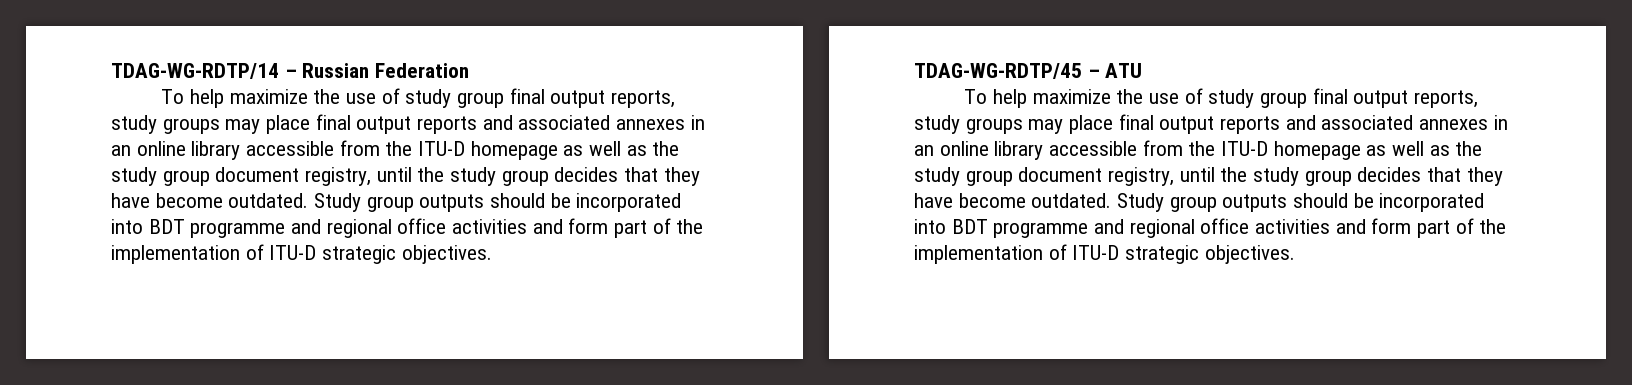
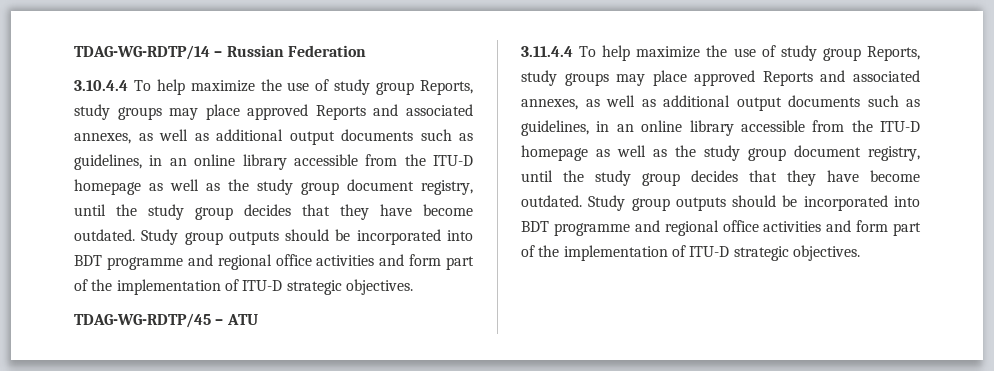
[161,88,675,108] [111,114,686,134] To help maximize the use of study group final output reports, study groups may place final output reports and associated annexes -> [74,79,474,95] [74,104,473,120] [74,129,473,145] [74,154,142,170] 3.10.4.4 To help maximize the use of study group Reports, study groups may place approved Reports and associated annexes, as well as additional output documents such as guidelines,
[964,88,1478,108] [914,114,1489,134] To help maximize the use of study group final output reports, study groups may place final output reports and associated annexes -> [521,45,920,61] [521,70,920,86] [521,95,920,111] [521,120,589,136] 3.11.4.4 To help maximize the use of study group Reports, study groups may place approved Reports and associated annexes, as well as additional output documents such as guidelines,

